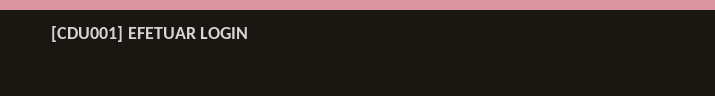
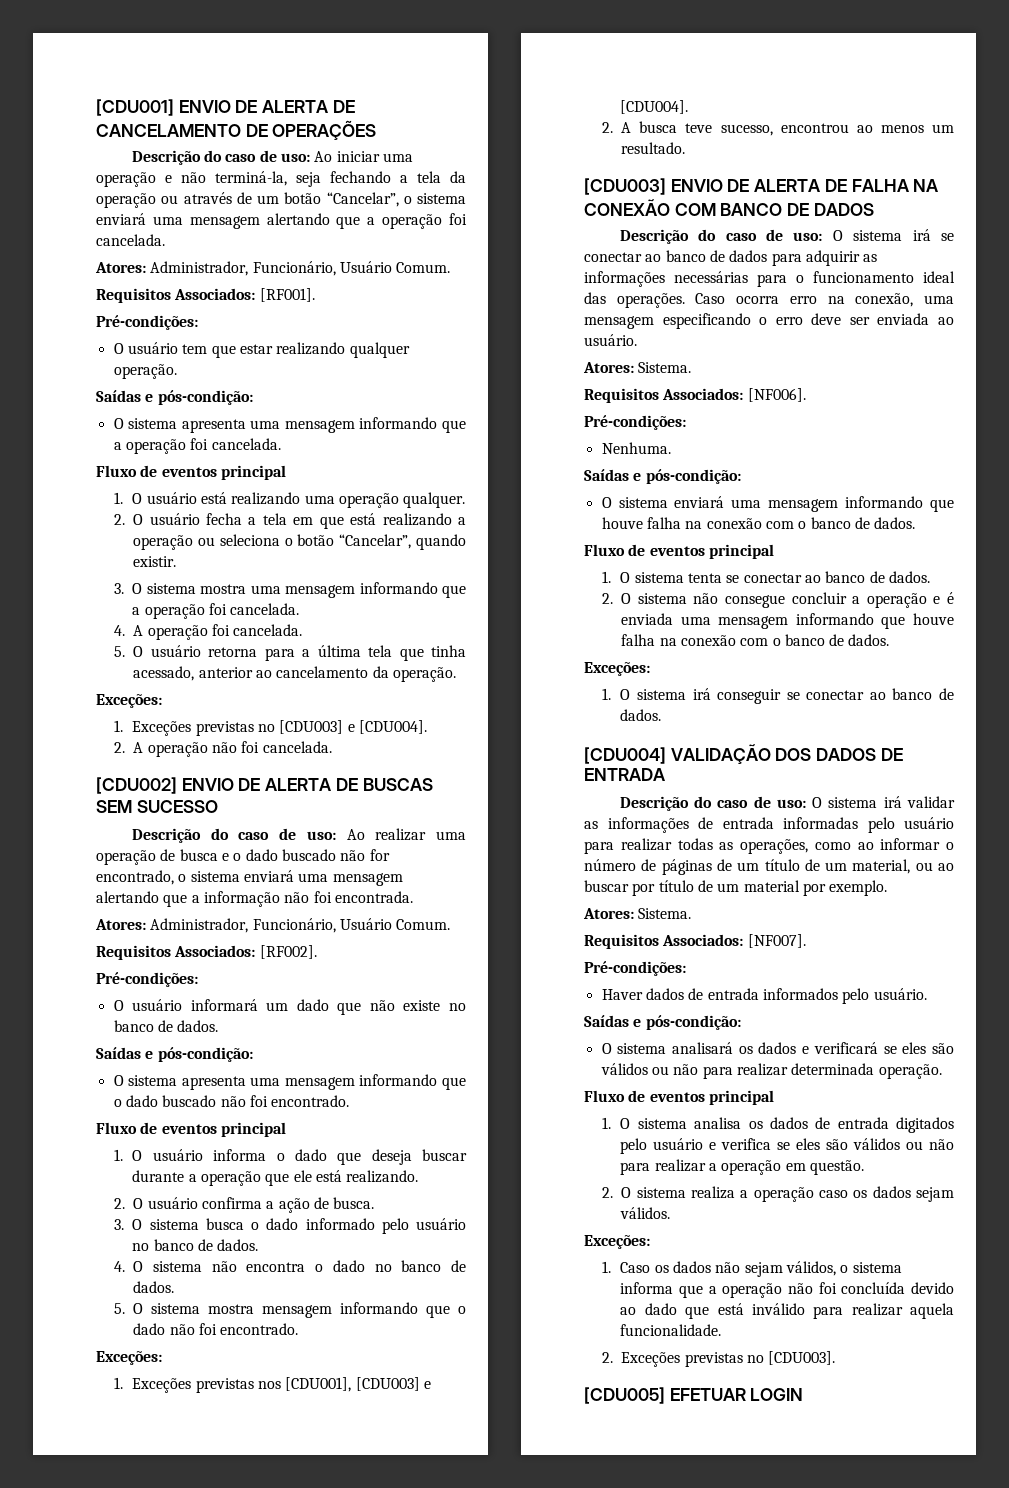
(123, 34) none -> [178,100,355,113] [96,120,377,140] [131,150,414,165] [96,171,466,187] [96,192,466,208] [96,213,467,229] [96,234,165,246] [95,261,451,276] [96,288,315,303] [96,315,198,330] [113,342,410,358] [113,364,177,379] [96,390,253,405] [113,417,466,433] [113,438,281,454] [96,465,286,480] [114,492,466,508] [114,513,466,529] [133,534,467,550] [133,556,177,567] [114,582,466,598] [132,603,300,619] [114,624,303,640] [114,645,467,661] [133,666,456,682] [96,694,162,708] [114,720,428,736] [114,741,332,757] [96,777,433,794] [96,800,218,813] [131,828,466,843] [96,849,390,865] [96,870,403,886] [96,891,413,907] [95,918,451,933] [96,945,317,960] [96,972,198,987] [113,999,467,1015] [113,1020,219,1032] [96,1047,253,1062] [113,1074,466,1090] [113,1095,350,1107] [96,1122,286,1137] [114,1149,467,1165] [132,1170,419,1186] [114,1197,375,1213] [114,1218,466,1234] [132,1239,259,1251] [114,1260,467,1272] [133,1281,175,1293] [114,1302,467,1318] [133,1323,299,1335] [96,1351,162,1365] [114,1377,432,1393] [620,100,689,114] [602,121,954,136] [621,142,686,154] [584,178,940,195] [584,199,874,216] [619,229,954,244] [584,250,878,266] [584,271,955,287] [584,292,954,308] [584,313,954,329] [584,334,637,346] [583,362,692,373] [584,388,806,403] [584,415,686,430] [601,442,671,454] [584,469,741,484] [601,496,954,512] [601,517,916,529] [584,544,774,559] [602,571,931,583] [602,592,955,608] [621,613,955,629] [621,634,890,646] [584,662,650,676] [602,688,954,704] [620,709,662,721] [584,744,903,764] [584,768,666,781] [619,796,955,811] [584,817,954,833] [584,838,954,854] [584,859,954,875] [584,880,888,896] [583,908,692,919] [584,934,806,949] [584,961,686,976] [601,988,927,1004] [584,1015,741,1030] [601,1042,954,1054] [600,1063,942,1079] [584,1090,774,1105] [602,1117,954,1133] [620,1138,954,1154] [620,1159,865,1175] [602,1186,955,1202] [620,1207,671,1219] [584,1235,650,1249] [602,1261,902,1277] [620,1282,954,1298] [620,1303,954,1319] [620,1324,722,1336] [602,1351,836,1367] [584,1387,665,1404] ENVIO DE ALERTA DE CANCELAMENTO DE OPERAÇÕES // Descrição do caso de uso: Ao iniciar uma operação e não terminá-la, seja fechando a tela da operação ou através de um botão “Cancelar”, o sistema enviará uma mensagem alertando que a operação foi cancelada. // Atores: Administrador, Funcionário, Usuário Comum. // Requisitos Associados: [RF001]. // Pré-condições: // O usuário tem que estar realizando qualquer operação. // Saídas e pós-condição: // O sistema apresenta uma mensagem informando que a operação foi cancelada. // Fluxo de eventos principal // 1. O usuário está realizando uma operação qualquer. // 2. O usuário fecha a tela em que está realizando a operação ou seleciona o botão “Cancelar”, quando existir. // 3. O sistema mostra uma mensagem informando que a operação foi cancelada. // 4. A operação foi cancelada. // 5. O usuário retorna para a última tela que tinha acessado, anterior ao cancelamento da operação. // Exceções: // 1. Exceções previstas no [CDU003] e [CDU004]. // 2. A operação não foi cancelada. // [CDU002] ENVIO DE ALERTA DE BUSCAS SEM SUCESSO // Descrição do caso de uso: Ao realizar uma operação de busca e o dado buscado não for encontrado, o sistema enviará uma mensagem alertando que a informação não foi encontrada. // Atores: Administrador, Funcionário, Usuário Comum. // Requisitos Associados: [RF002]. // Pré-condições: // O usuário informará um dado que não existe no banco de dados. // Saídas e pós-condição: // O sistema apresenta uma mensagem informando que o dado buscado não foi encontrado. // Fluxo de eventos principal // 1. O usuário informa o dado que deseja buscar durante a operação que ele está realizando. // 2. O usuário confirma a ação de busca. // 3. O sistema busca o dado informado pelo usuário no banco de dados. // 4. O sistema não encontra o dado no banco de dados. // 5. O sistema mostra mensagem informando que o dado não foi encontrado. // Exceções: // 1. Exceções previstas nos [CDU001], [CDU003] e [CDU004]. // 2. A busca teve sucesso, encontrou ao menos um resultado. // [CDU003] ENVIO DE ALERTA DE FALHA NA CONEXÃO COM BANCO DE DADOS // Descrição do caso de uso: O sistema irá se conectar ao banco de dados para adquirir as informações necessárias para o funcionamento ideal das operações. Caso ocorra erro na conexão, uma mensagem especificando o erro deve ser enviada ao usuário. // Atores: Sistema. // Requisitos Associados: [NF006]. // Pré-condições: // Nenhuma. // Saídas e pós-condição: // O sistema enviará uma mensagem informando que houve falha na conexão com o banco de dados. // Fluxo de eventos principal // 1. O sistema tenta se conectar ao banco de dados. // 2. O sistema não consegue concluir a operação e é enviada uma mensagem informando que houve falha na conexão com o banco de dados. // Exceções: // 1. O sistema irá conseguir se conectar ao banco de dados. // [CDU004] VALIDAÇÃO DOS DADOS DE ENTRADA // Descrição do caso de uso: O sistema irá validar as informações de entrada informadas pelo usuário para realizar todas as operações, como ao informar o número de páginas de um título de um material, ou ao buscar por título de um material por exemplo. // Atores: Sistema. // Requisitos Associados: [NF007]. // Pré-condições: // Haver dados de entrada informados pelo usuário. // Saídas e pós-condição: // O sistema analisará os dados e verificará se eles são válidos ou não para realizar determinada operação. // Fluxo de eventos principal // 1. O sistema analisa os dados de entrada digitados pelo usuário e verifica se eles são válidos ou não para realizar a operação em questão. // 2. O sistema realiza a operação caso os dados sejam válidos. // Exceções: // 1. Caso os dados não sejam válidos, o sistema informa que a operação não foi concluída devido ao dado que está inválido para realizar aquela funcionalidade. // 2. Exceções previstas no [CDU003]. // [CDU005]

